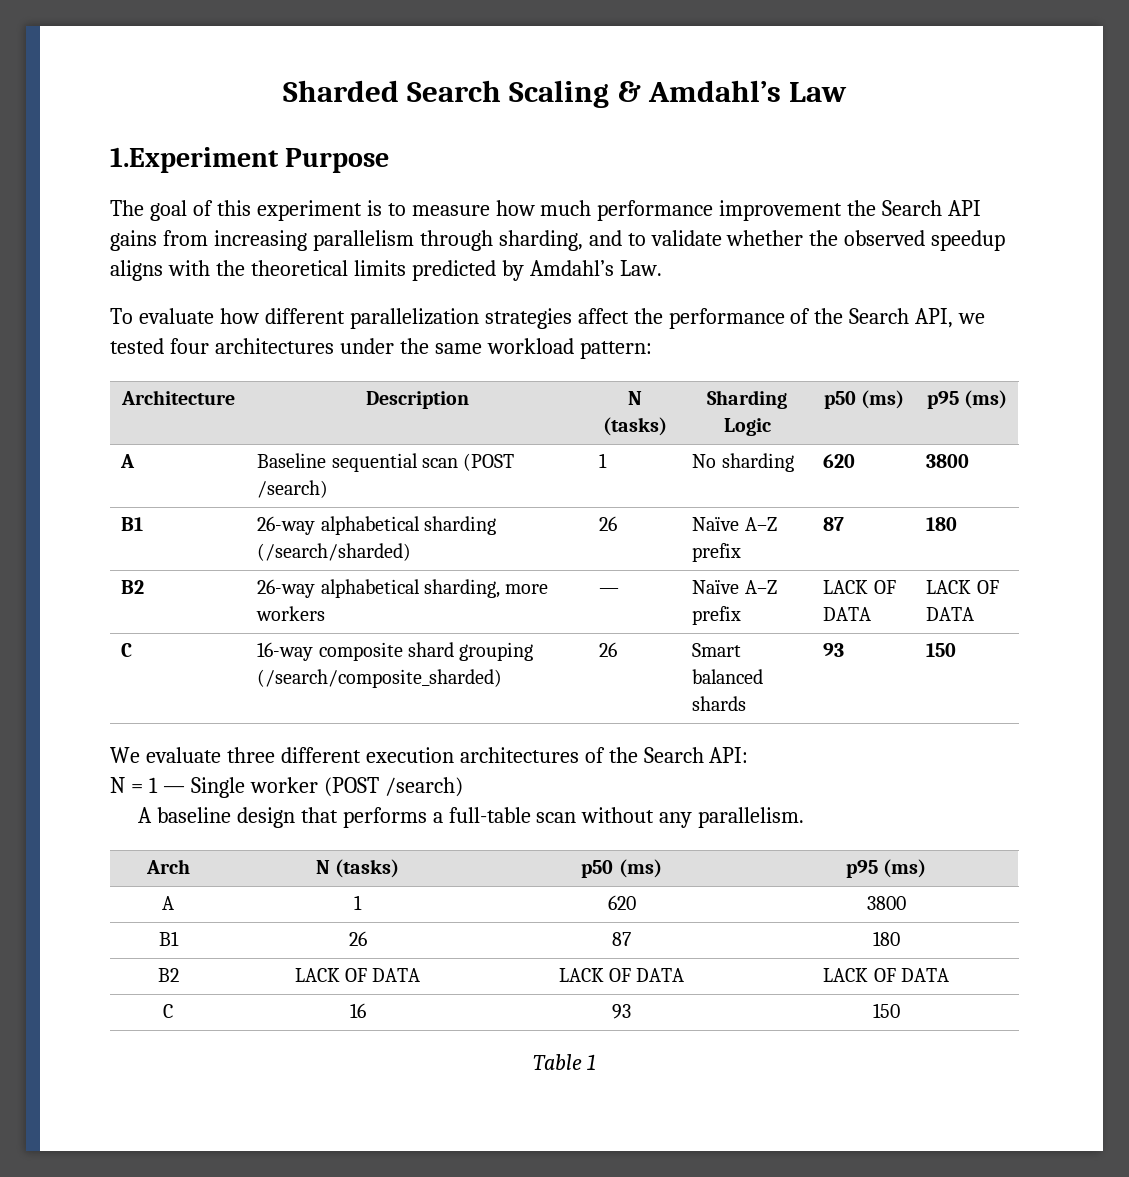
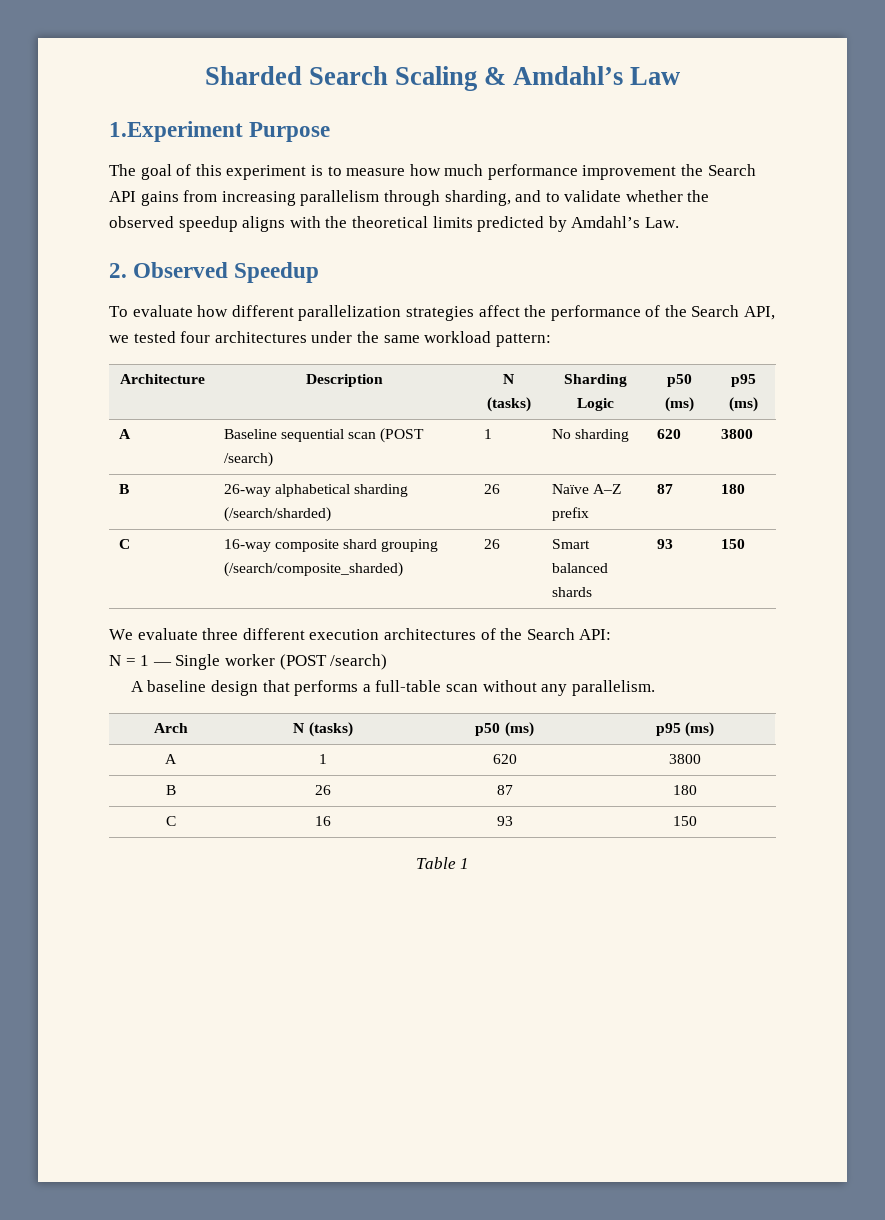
(662, 268) none -> [109,262,320,283] // 2. Observed Speedup
[121,517,144,531] B1 -> [118,484,129,494] B
[121,580,145,594] [257,579,549,598] [256,606,326,621] [599,588,620,594] [692,580,777,594] [692,606,742,625] [823,580,896,594] [823,607,872,621] [926,580,999,594] [926,607,975,621] // B2 | 26-way alphabetical sharding, more workers | — | Naïve A–Z prefix | LACK OF DATA | LACK OF DATA -> (745, 489) none
[158,931,179,946] B1 -> [165,785,176,795] B
[157,968,179,982] [294,968,421,982] [558,968,685,982] [823,968,949,982] // B2 | LACK OF DATA | LACK OF DATA | LACK OF DATA -> (697, 790) none

